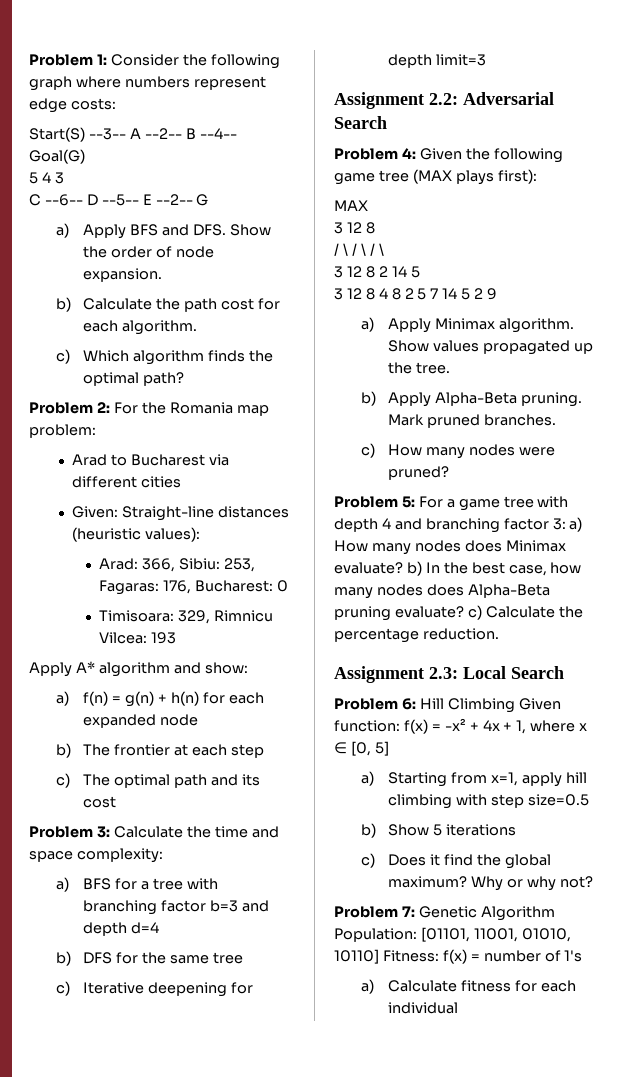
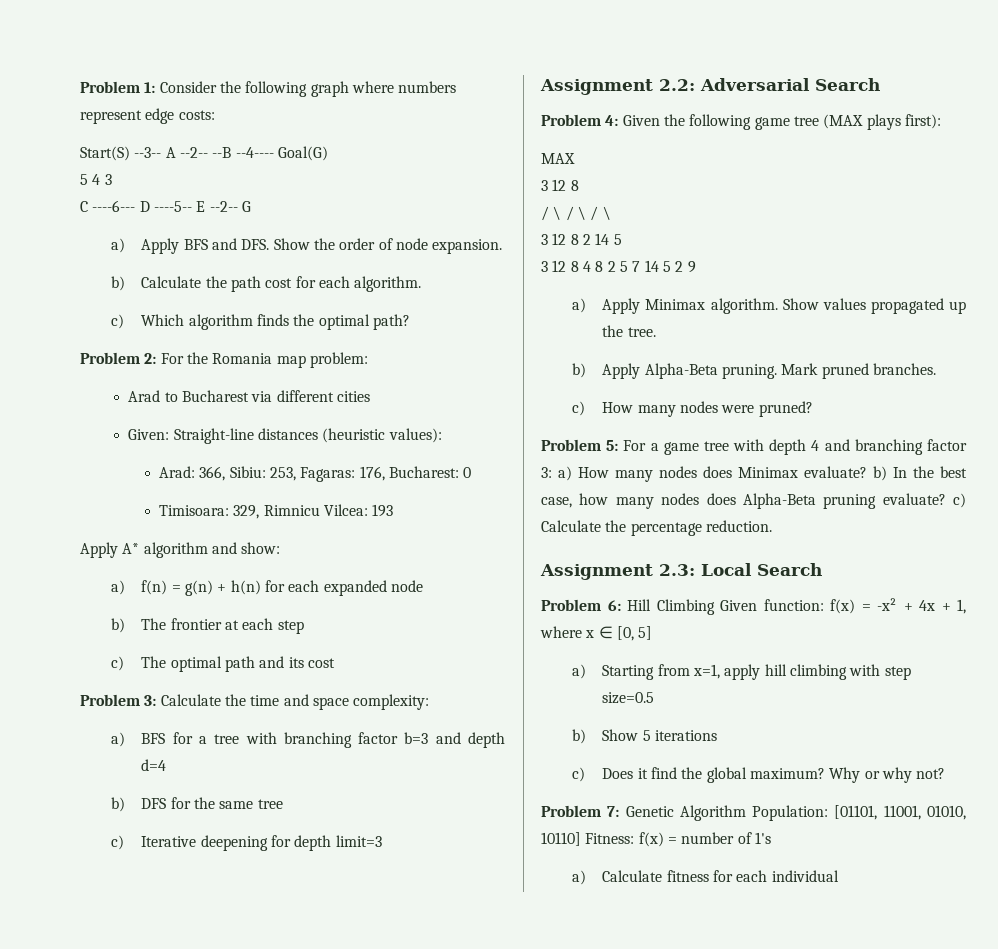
[185,128,237,140] B --4-- -> [212,147,274,158] --B --4----
[44,194,139,206] --6-- D --5-- -> [92,200,192,212] ----6--- D ----5--

